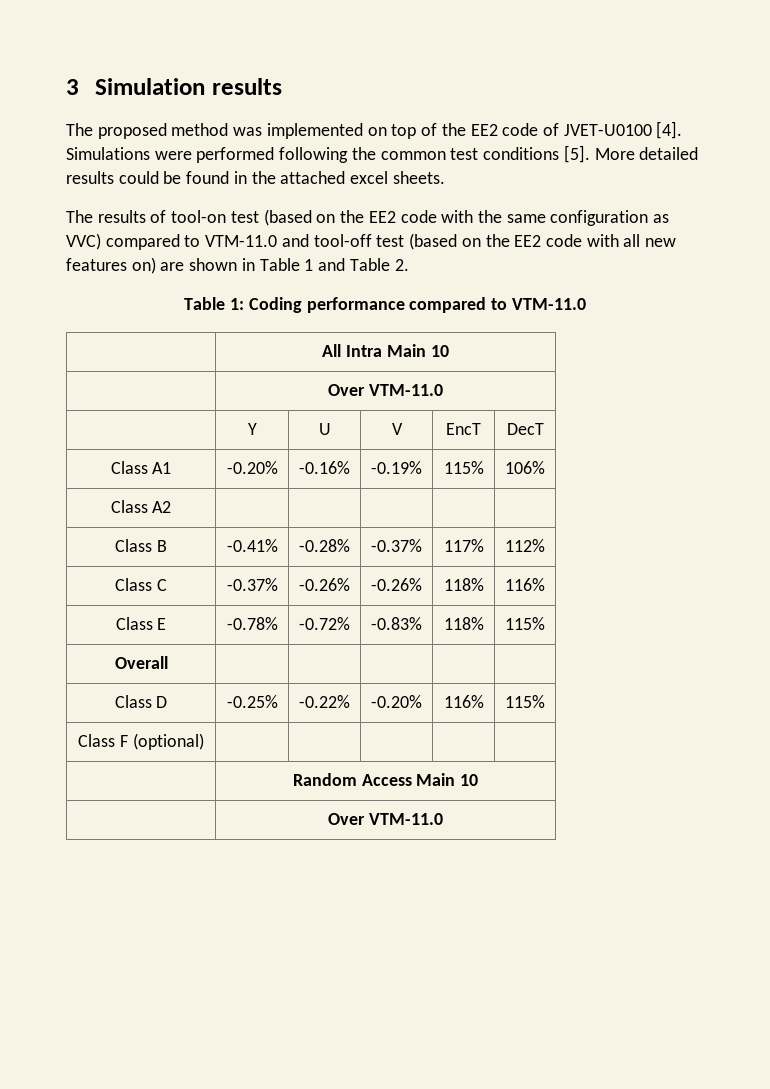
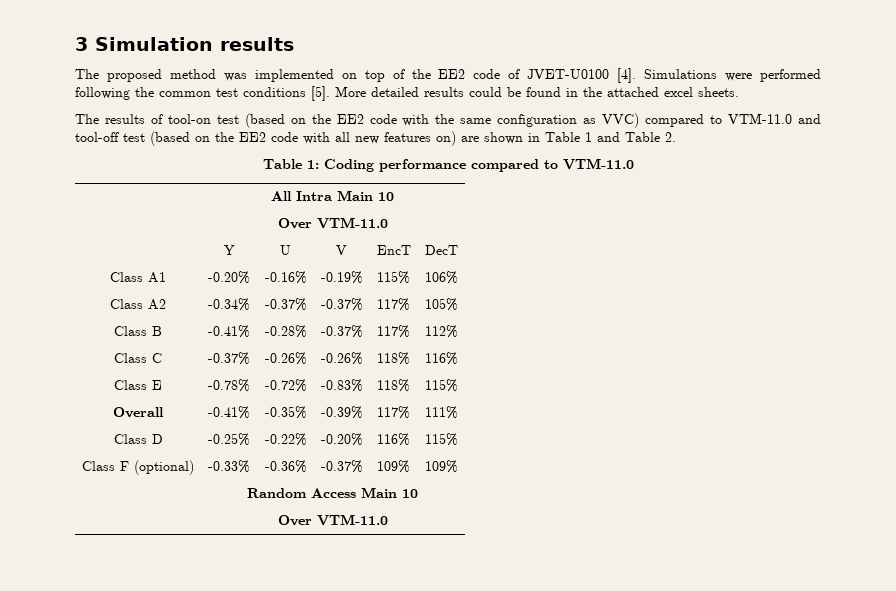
(172, 507) | | | | -> [208,298,250,311] [264,298,307,311] [320,298,363,311] [377,298,410,311] [424,298,458,311] -0.34% | -0.37% | -0.37% | 117% | 105%
(168, 662) | | | | -> [208,406,250,419] [264,406,307,419] [320,406,363,419] [377,406,410,419] [424,406,458,419] -0.41% | -0.35% | -0.39% | 117% | 111%
(204, 741) | | | | -> [208,460,250,473] [264,460,307,473] [320,460,363,473] [377,460,410,473] [424,460,458,473] -0.33% | -0.36% | -0.37% | 109% | 109%

